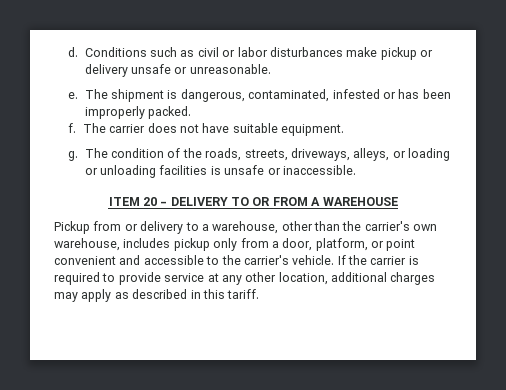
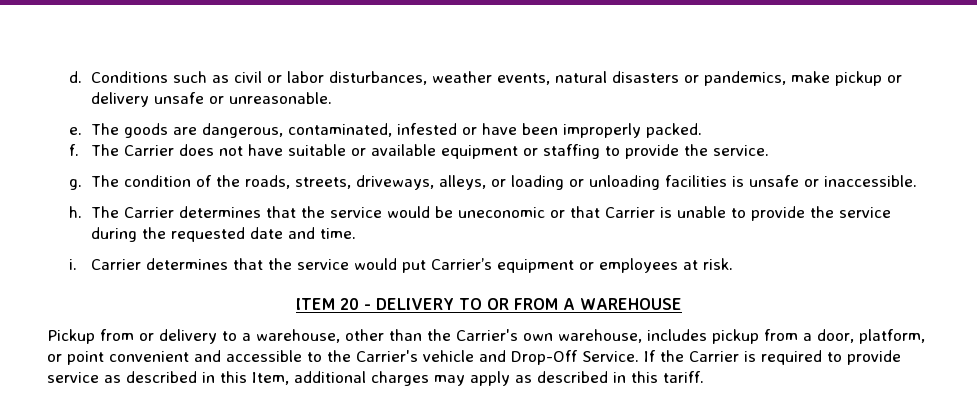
[269,47,343,57] disturbances -> [329,71,787,86] disturbances, weather events, natural disasters or pandemics,
[111,89,178,102] shipment is -> [124,123,198,138] goods are
[398,89,420,99] has -> [482,123,518,135] have
[109,124,146,133] carrier -> [124,145,175,156] Carrier
[281,124,345,136] equipment. -> [351,144,770,159] or available equipment or staffing to provide the service.
(356, 170) none -> [69,206,892,221] [91,227,357,242] [69,258,734,273] // h. The Carrier determines that the service would be uneconomic or that Carrier is unable to provide the service during the requested date and time. // i. Carrier determines that the service would put Carrier’s equipment or employees at risk.
[364,221,410,231] carrier's -> [456,329,518,341] Carrier's
[213,238,238,251] only -> (759, 336) none
[243,255,335,265] carrier's vehicle. -> [356,350,639,365] Carrier's vehicle and Drop-Off Service.
[370,256,407,265] carrier -> [689,351,739,362] Carrier
[207,272,328,285] at any other location, -> [104,371,289,385] as described in this Item,

